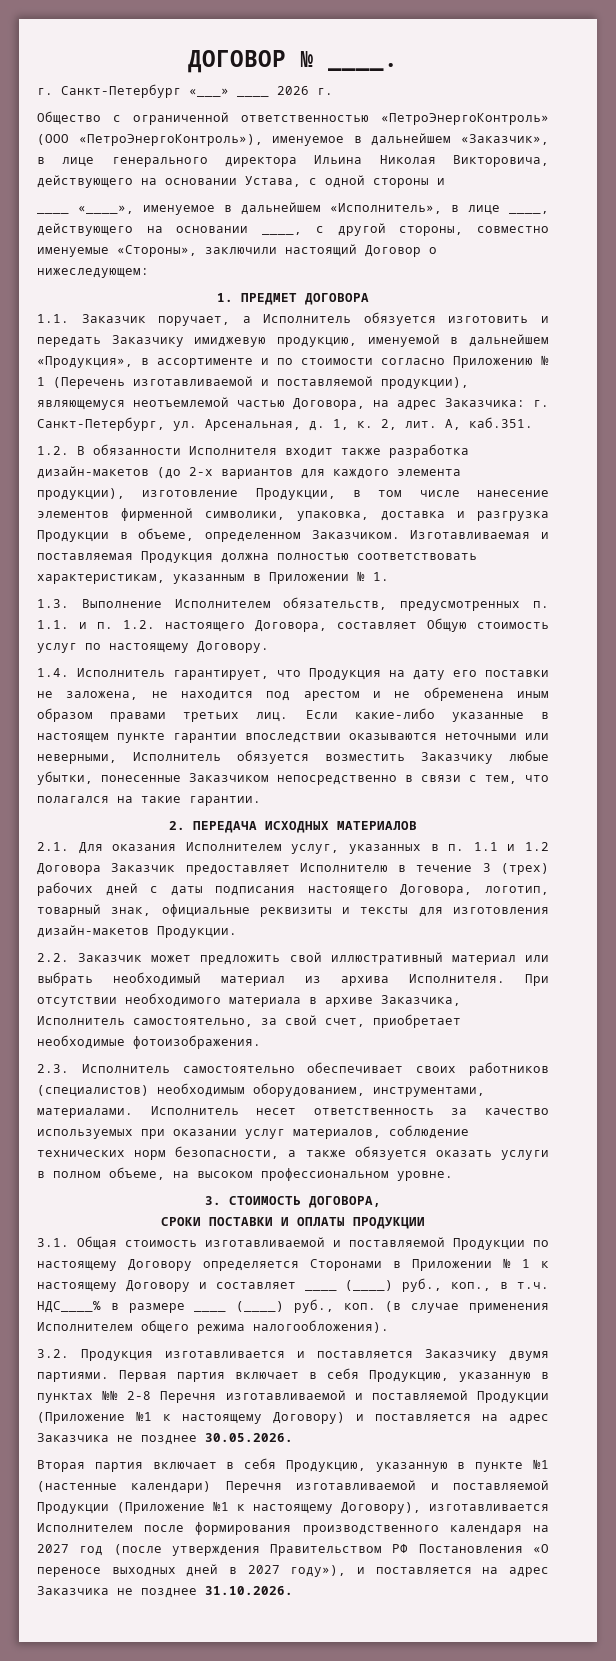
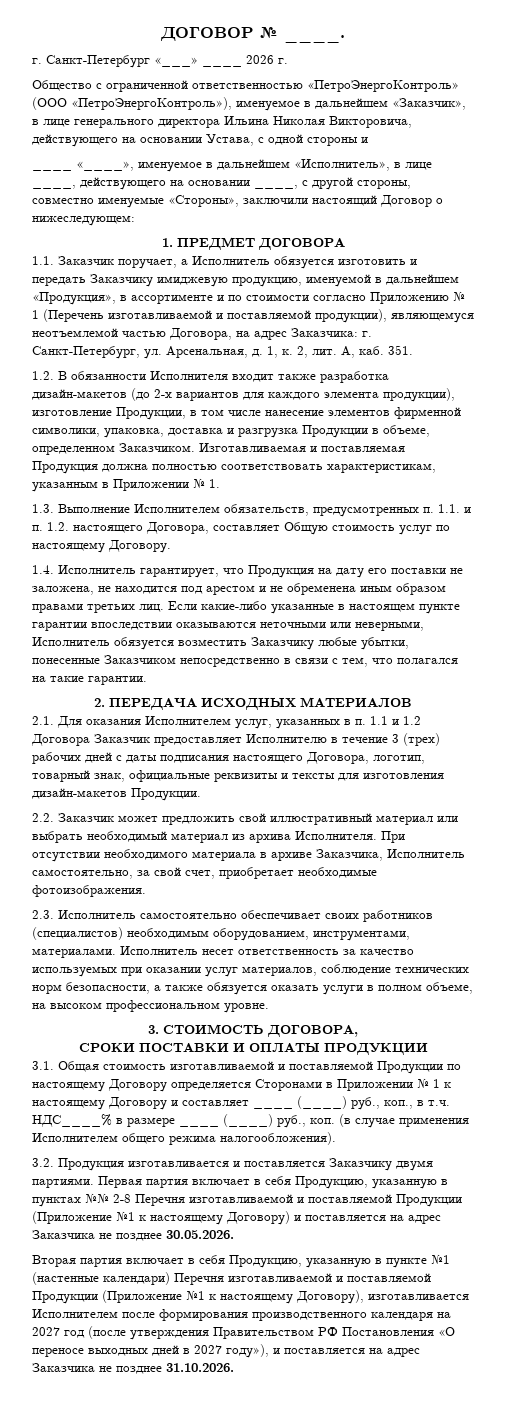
[469,417,533,428] каб.351. -> [359,345,413,355] каб. 351.

